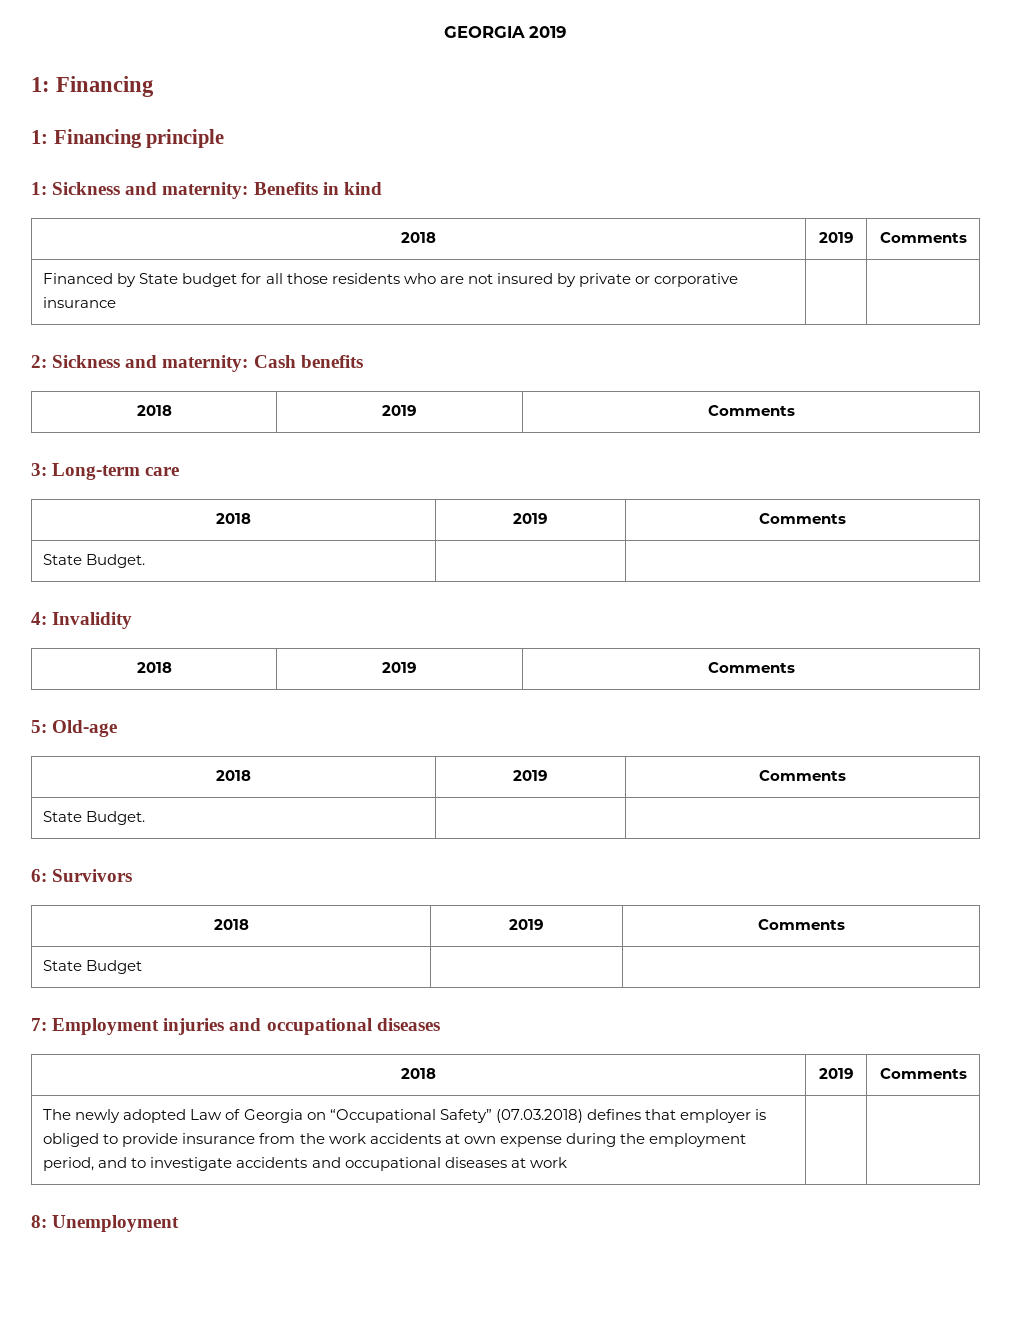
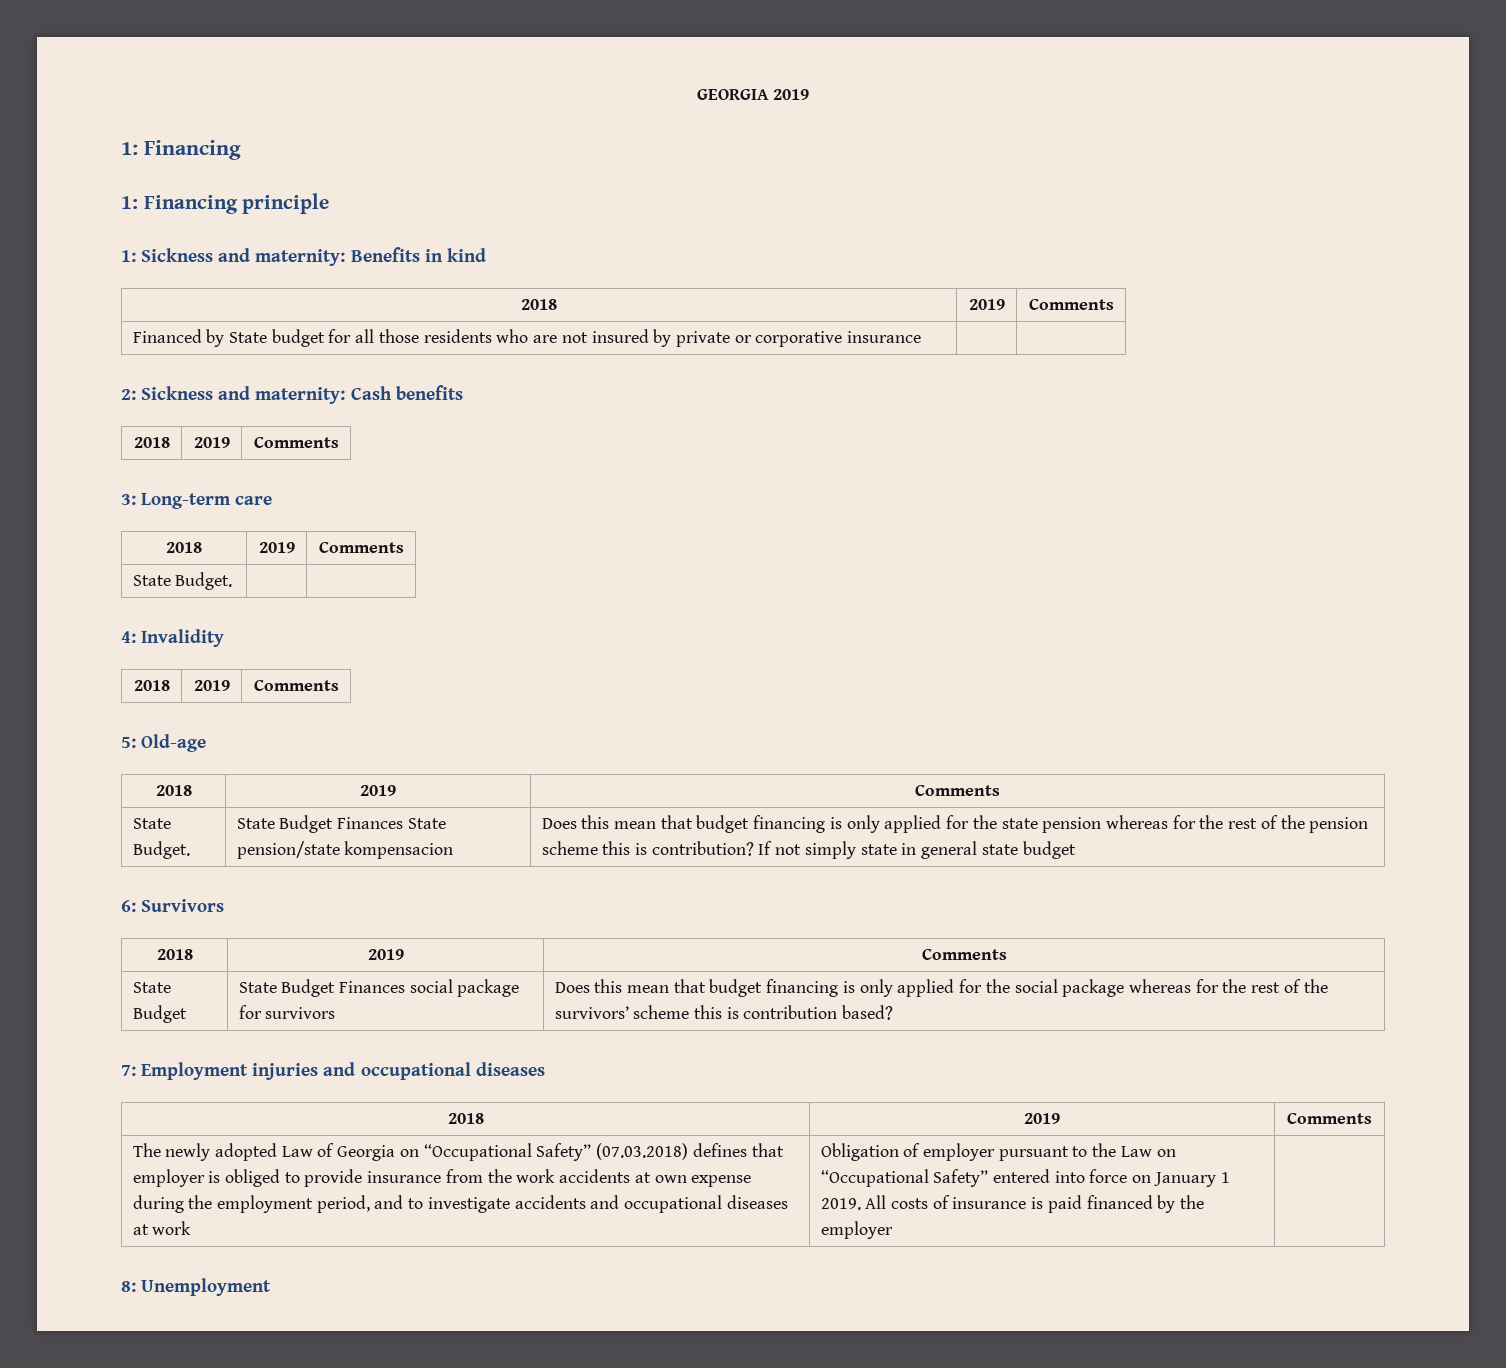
(146, 818) | -> [236,815,446,833] [236,841,454,859] [541,815,1369,833] [541,841,1076,859] State Budget Finances State pension/state kompensacion | Does this mean that budget financing is only applied for the state pension whereas for the rest of the pension scheme this is contribution? If not simply state in general state budget
(143, 967) | -> [238,979,520,997] [238,1005,336,1019] [554,979,1328,997] [554,1005,894,1020] State Budget Finances social package for survivors | Does this mean that budget financing is only applied for the social package whereas for the rest of the survivors’ scheme this is contribution based?
(567, 1162) none -> [820,1143,1176,1161] [820,1169,1230,1187] [820,1195,1205,1213] [820,1221,893,1239] Obligation of employer pursuant to the Law on “Occupational Safety” entered into force on January 1 2019. All costs of insurance is paid financed by the employer

